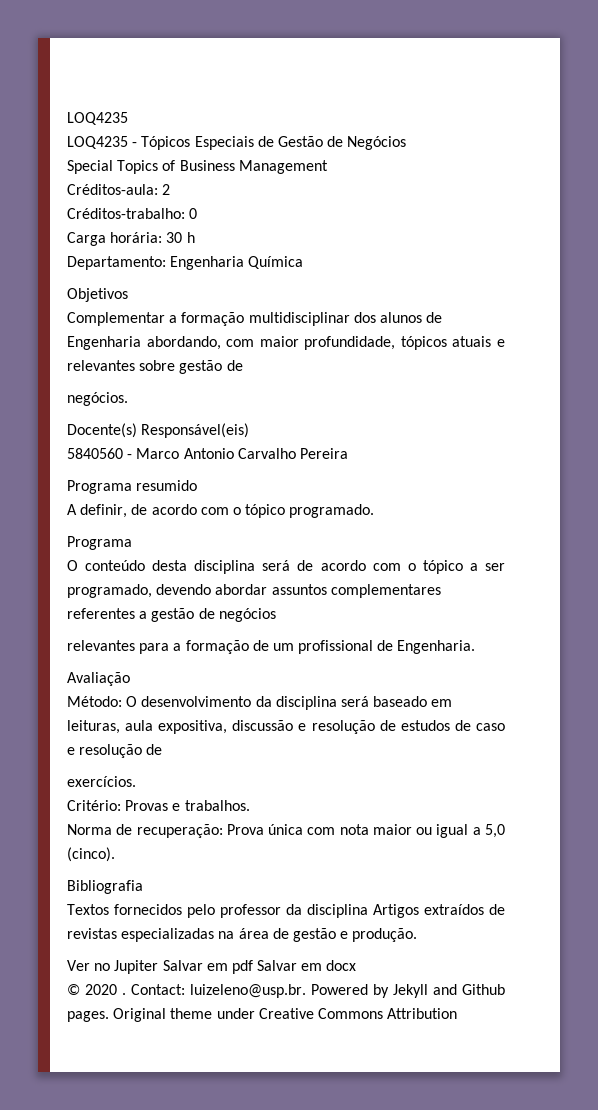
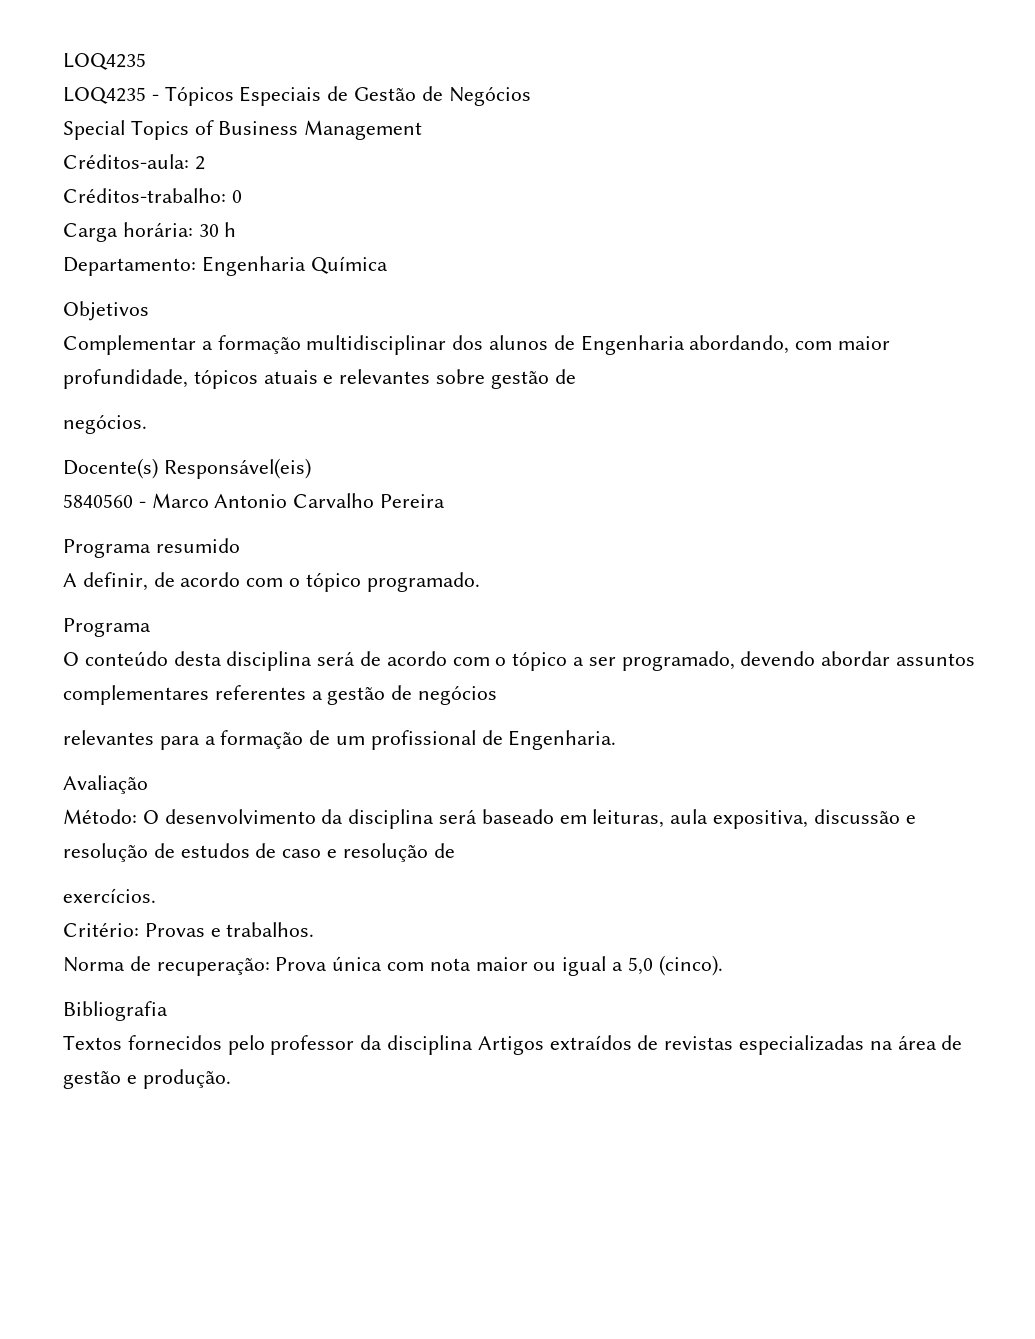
[67,960,357,974] [67,984,505,998] [67,1008,458,1022] // Ver no Jupiter Salvar em pdf Salvar em docx // © 2020 . Contact: luizeleno@usp.br. Powered by Jekyll and Github pages. Original theme under Creative Commons Attribution -> (231, 1079) none

